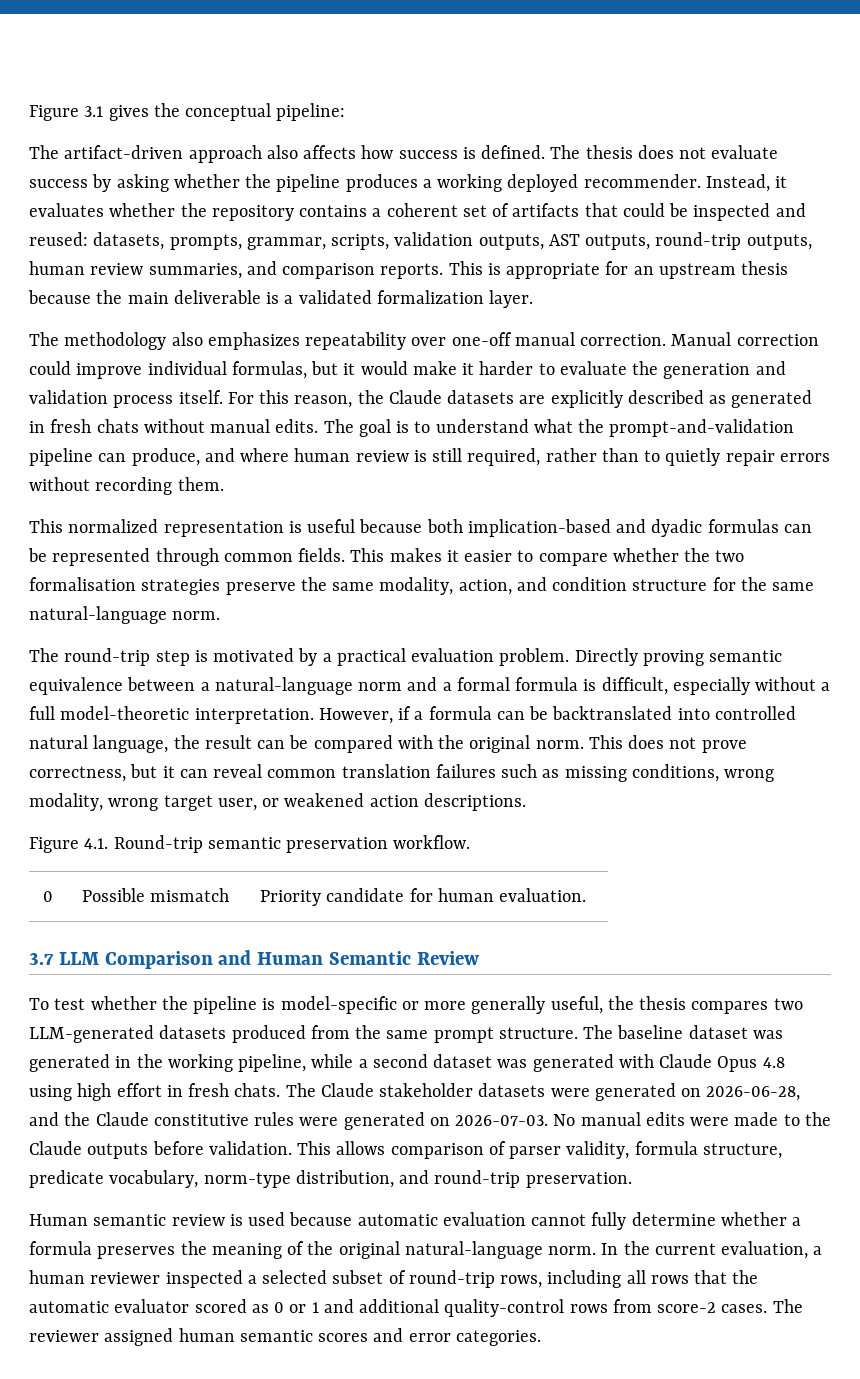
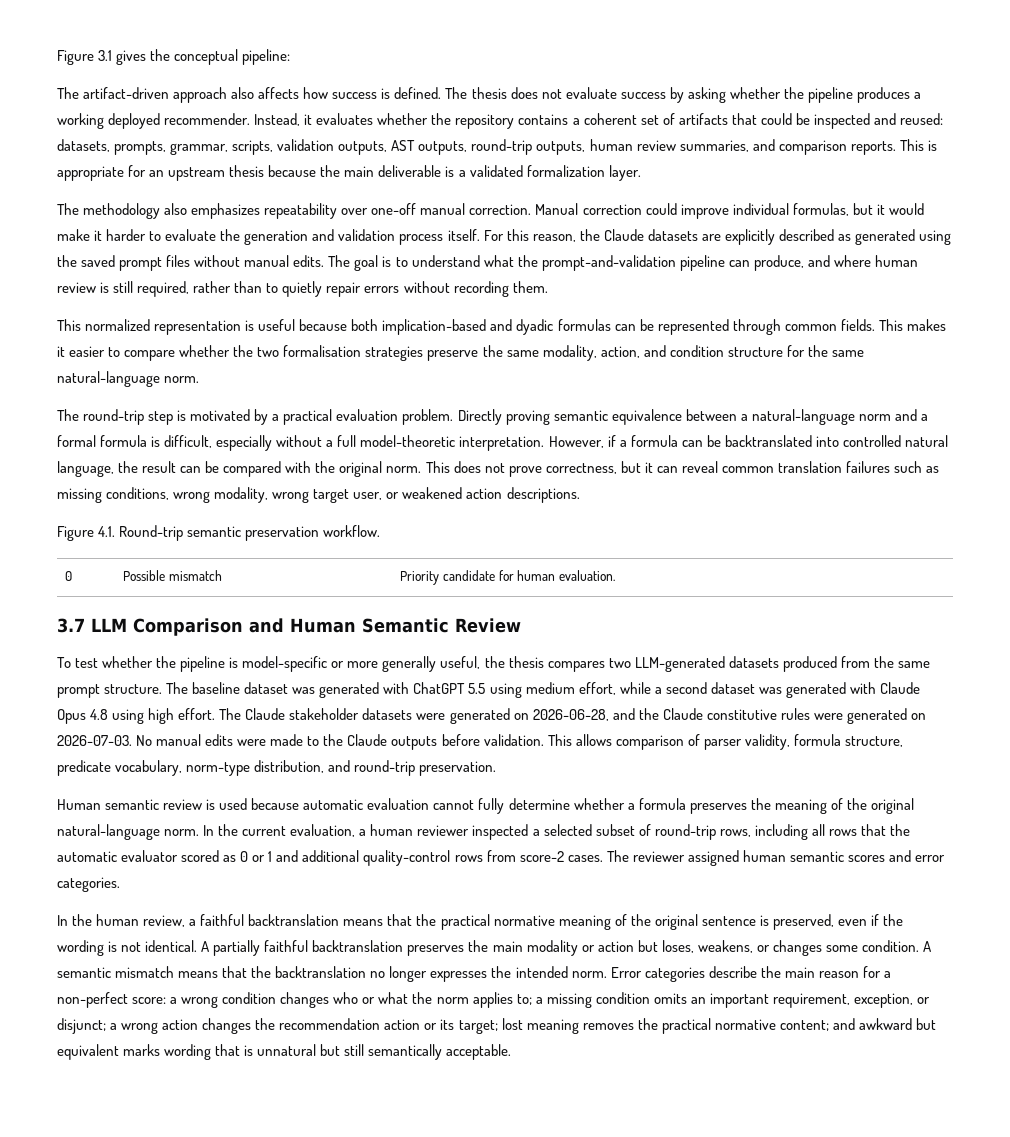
[29,419,139,433] in fresh chats -> [919,230,952,245] [57,255,191,271] using the saved prompt files
[115,1054,307,1072] in the working pipeline, -> [383,682,616,698] with ChatGPT 5.5 using medium effort,
[116,1083,281,1097] effort in fresh chats. -> [178,708,216,720] effort.
(541, 1338) none -> [57,914,904,930] [57,940,932,956] [57,966,891,982] [57,992,931,1008] [57,1018,936,1034] [57,1044,512,1060] // In the human review, a faithful backtranslation means that the practical normative meaning of the original sentence is preserved, even if the wording is not identical. A partially faithful backtranslation preserves the main modality or action but loses, weakens, or changes some condition. A semantic mismatch means that the backtranslation no longer expresses the intended norm. Error categories describe the main reason for a non-perfect score: a wrong condition changes who or what the norm applies to; a missing condition omits an important requirement, exception, or disjunct; a wrong action changes the recommendation action or its target; lost meaning removes the practical normative content; and awkward but equivalent marks wording that is unnatural but still semantically acceptable.

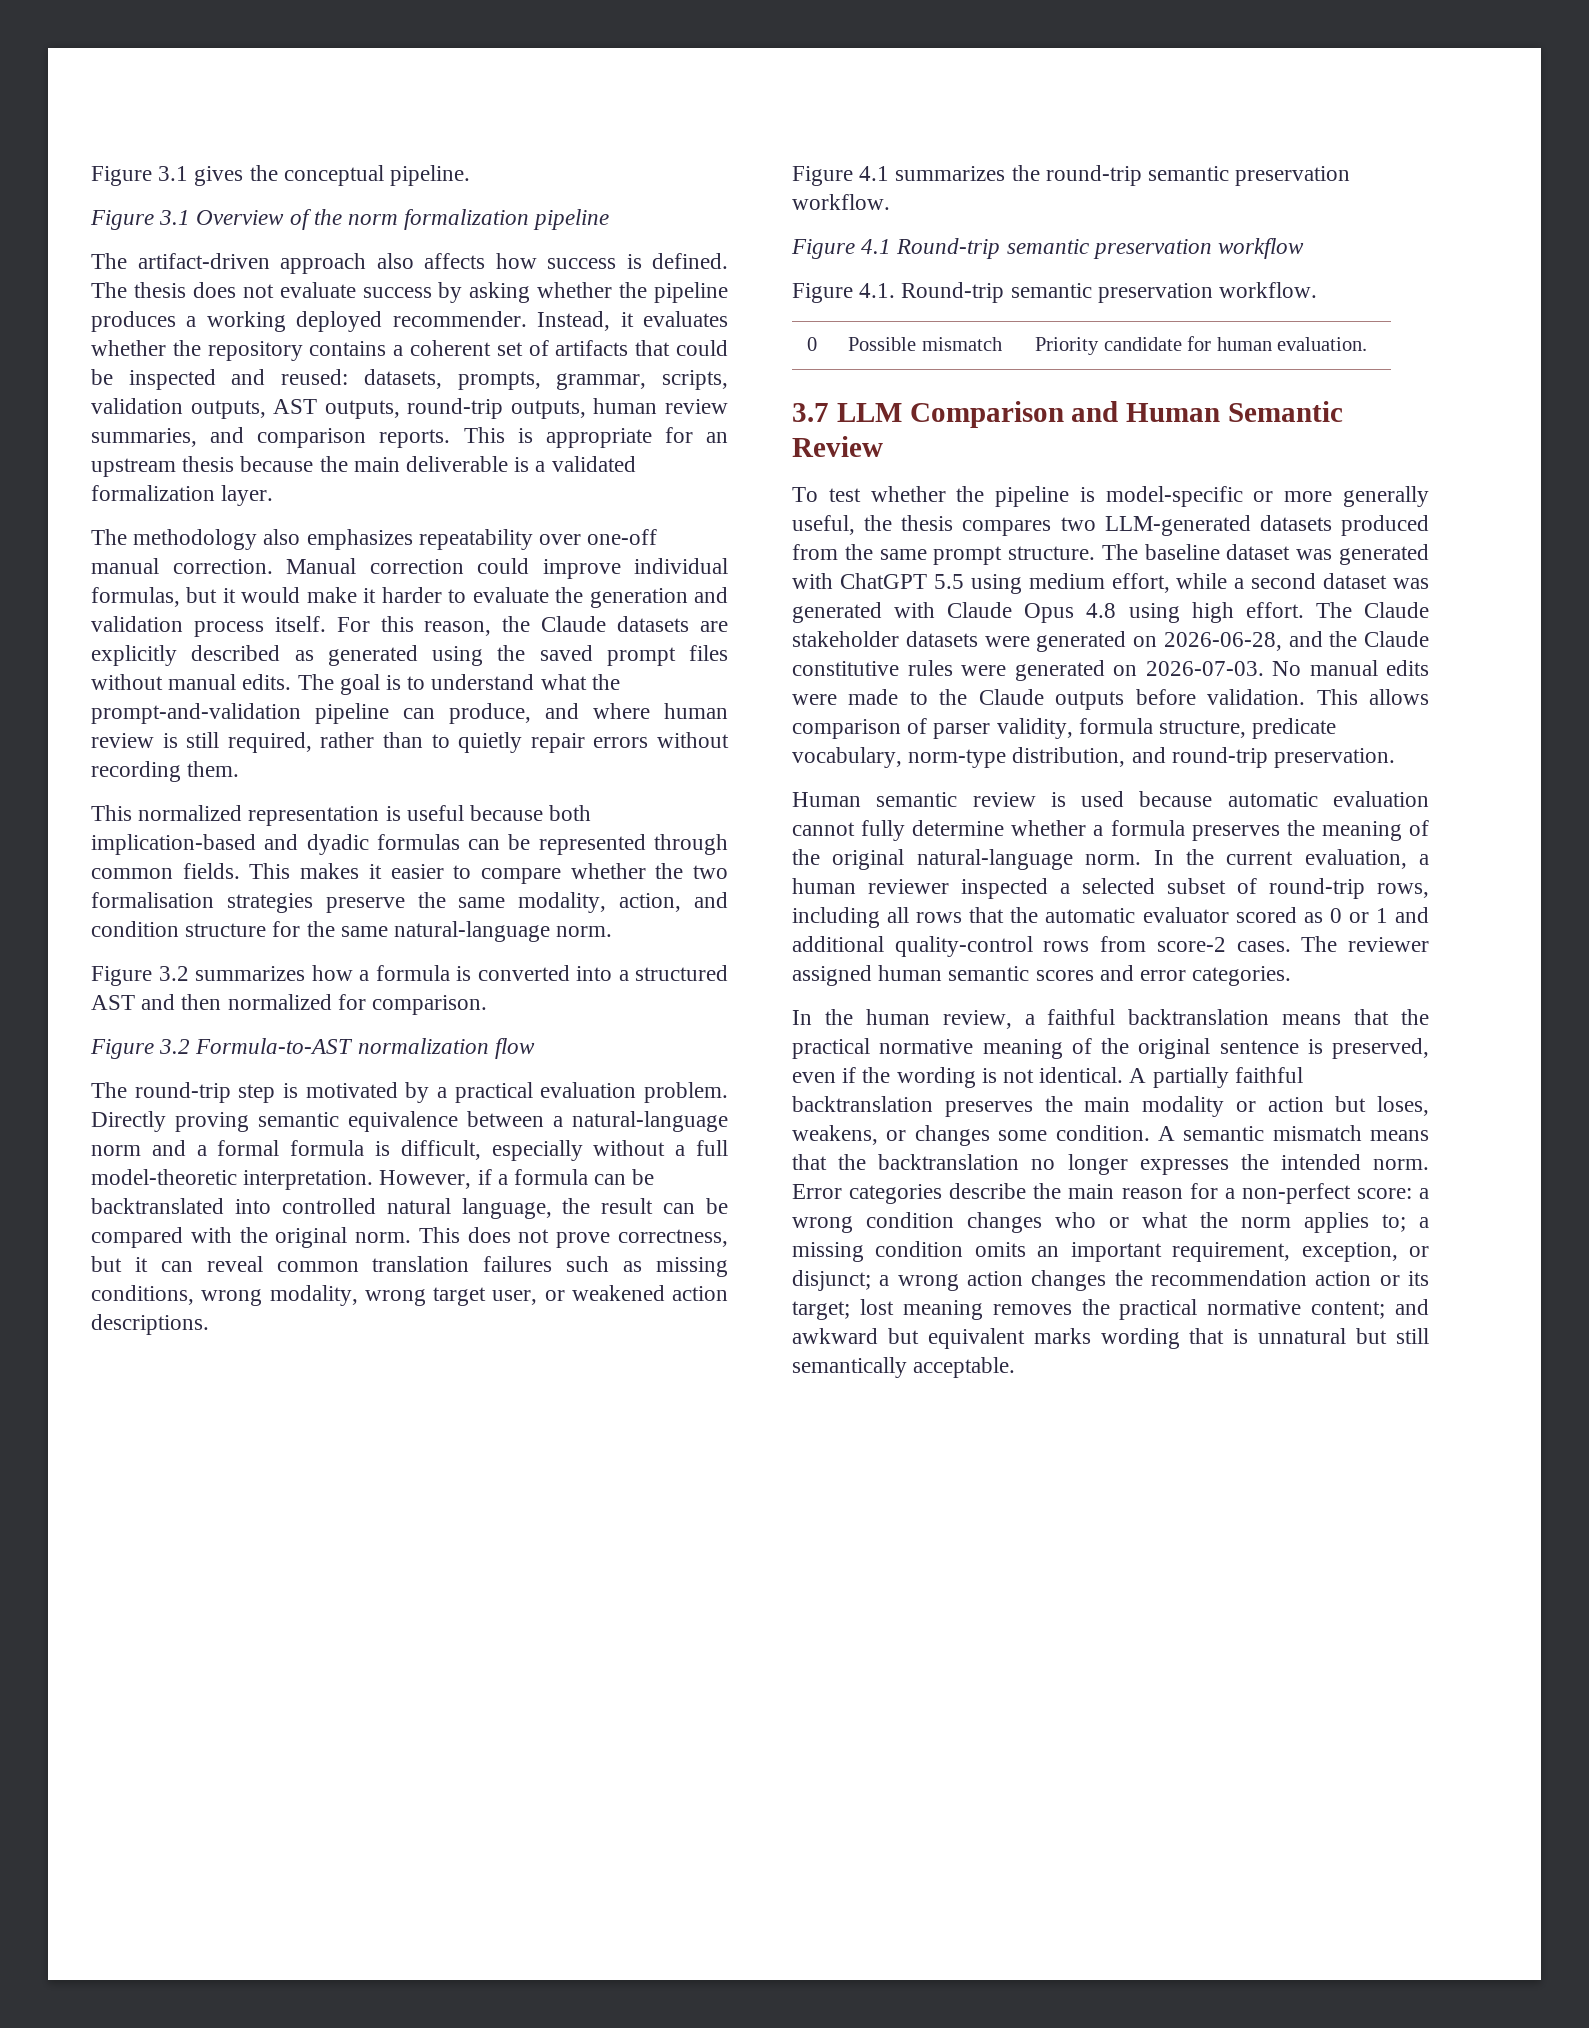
[242,49,291,65] pipeline: -> [390,165,471,186] [90,209,610,230] pipeline. // Figure 3.1 Overview of the norm formalization pipeline
(200, 379) none -> [91,965,728,986] [91,994,488,1015] [90,1038,535,1059] // Figure 3.2 summarizes how a formula is converted into a structured AST and then normalized for comparison. // Figure 3.2 Formula-to-AST normalization flow
(580, 495) none -> [792,165,1351,186] [792,194,890,210] [791,238,1305,259] // Figure 4.1 summarizes the round-trip semantic preservation workflow. // Figure 4.1 Round-trip semantic preservation workflow

